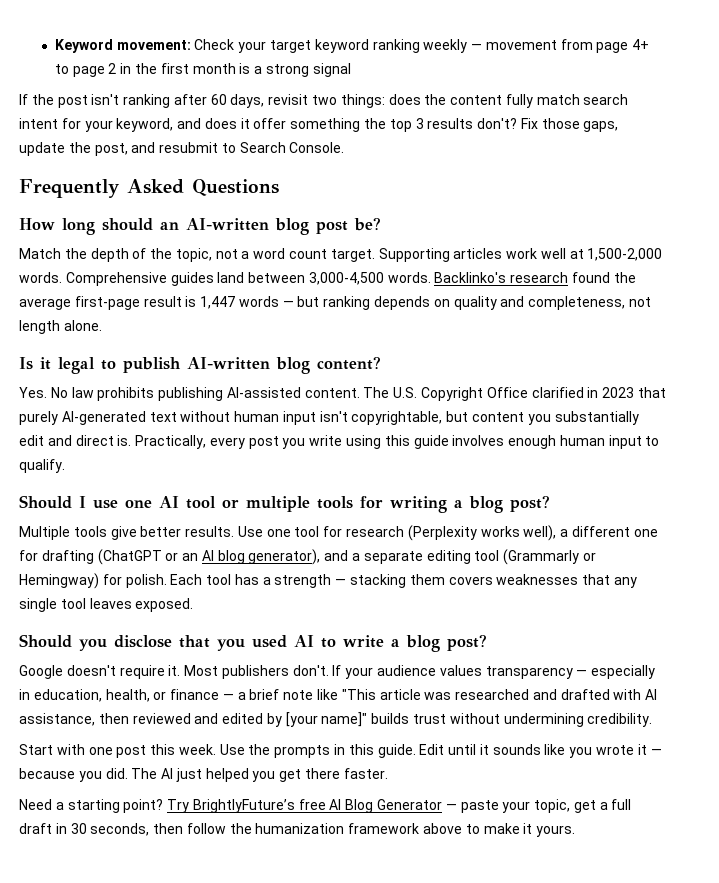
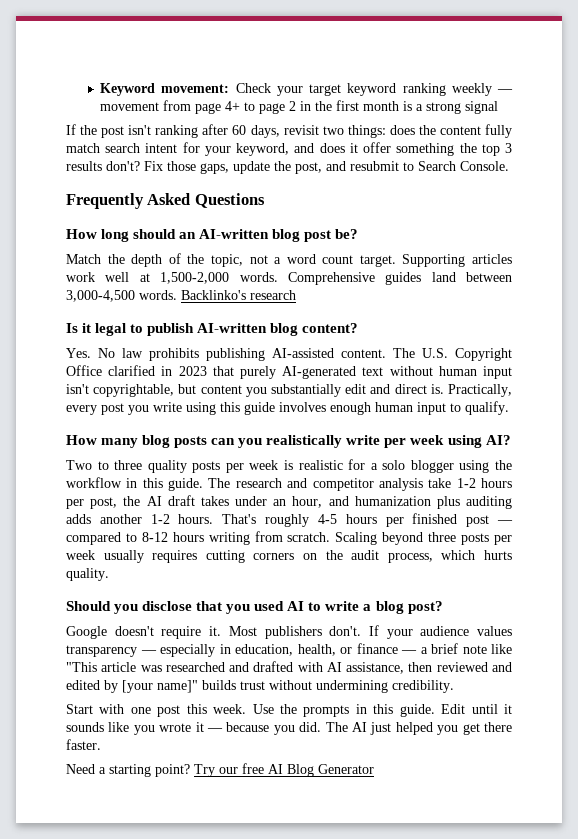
[572,272,636,283] [19,296,651,310] [19,320,102,334] found the average first-page result is 1,447 words — but ranking depends on quality and completeness, not length alone. -> (296, 295) none
[19,495,550,513] [19,525,658,541] [19,549,596,565] [19,573,637,589] [19,598,194,612] Should I use one AI tool or multiple tools for writing a blog post? // Multiple tools give better results. Use one tool for research (Perplexity works well), a different one for drafting (ChatGPT or an AI blog generator), and a separate editing tool (Grammarly or Hemingway) for polish. Each tool has a strength — stacking them covers weaknesses that any single tool leaves exposed. -> [66,435,511,448] [66,459,512,473] [66,477,512,491] [66,495,512,509] [66,513,513,527] [66,531,513,545] [66,550,512,563] [66,568,109,581] How many blog posts can you realistically write per week using AI? // Two to three quality posts per week is realistic for a solo blogger using the workflow in this guide. The research and competitor analysis take 1-2 hours per post, the AI draft takes under an hour, and humanization plus auditing adds another 1-2 hours. That's roughly 4-5 hours per finished post — compared to 8-12 hours writing from scratch. Scaling beyond three posts per week usually requires cutting corners on the audit process, which hurts quality.
[192,799,295,813] BrightlyFuture’s -> [219,767,238,774] our
[445,799,632,813] [19,823,576,837] — paste your topic, get a full draft in 30 seconds, then follow the humanization framework above to make it yours. -> (374, 769) none

